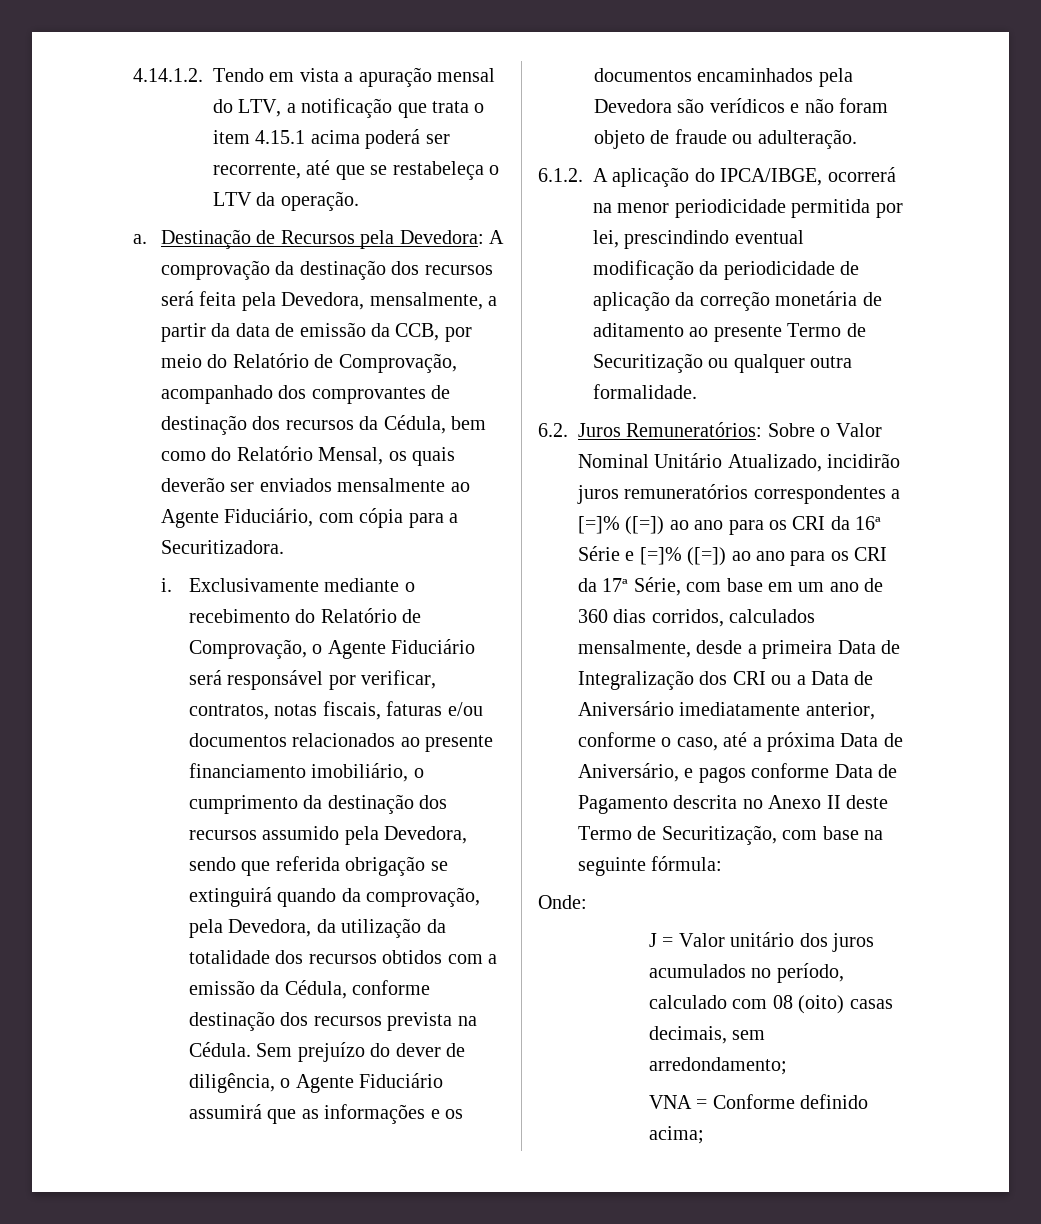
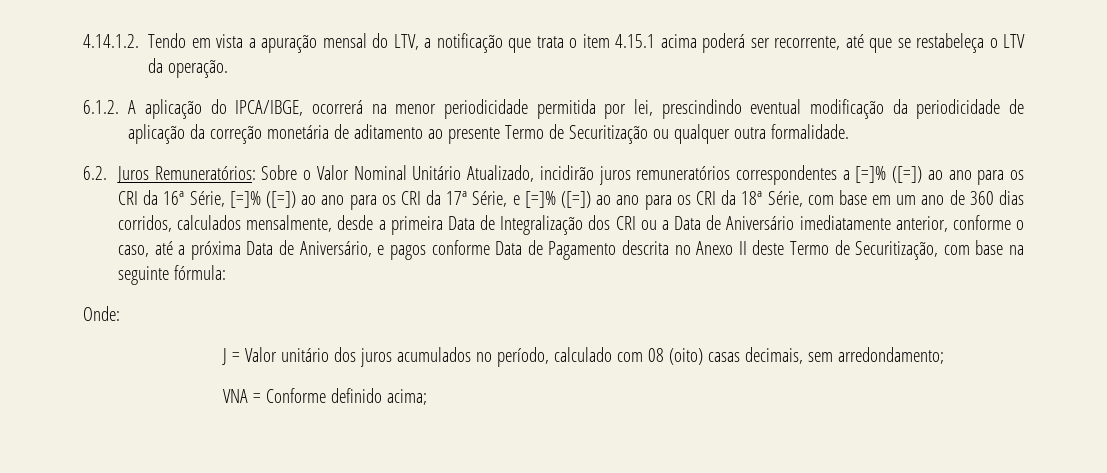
[133,229,504,249] [160,260,493,280] [160,291,497,311] [160,322,472,342] [160,353,457,373] [160,385,451,404] [160,415,486,435] [160,446,455,466] [160,477,470,492] [160,508,458,528] [160,540,284,554] [160,578,415,592] [188,608,422,623] [188,639,476,659] [188,670,437,690] [188,701,483,720] [188,733,494,752] [188,763,424,782] [188,794,448,814] [188,826,468,845] [188,856,448,876] [188,887,481,907] [188,918,446,938] [188,950,497,964] [188,980,431,999] [188,1011,477,1031] [188,1042,465,1062] [188,1073,444,1093] [188,1104,463,1124] [593,68,853,87] [593,98,888,113] [593,129,857,149] // a. Destinação de Recursos pela Devedora: A comprovação da destinação dos recursos será feita pela Devedora, mensalmente, a partir da data de emissão da CCB, por meio do Relatório de Comprovação, acompanhado dos comprovantes de destinação dos recursos da Cédula, bem como do Relatório Mensal, os quais deverão ser enviados mensalmente ao Agente Fiduciário, com cópia para a Securitizadora. // i. Exclusivamente mediante o recebimento do Relatório de Comprovação, o Agente Fiduciário será responsável por verificar, contratos, notas fiscais, faturas e/ou documentos relacionados ao presente financiamento imobiliário, o cumprimento da destinação dos recursos assumido pela Devedora, sendo que referida obrigação se extinguirá quando da comprovação, pela Devedora, da utilização da totalidade dos recursos obtidos com a emissão da Cédula, conforme destinação dos recursos prevista na Cédula. Sem prejuízo do dever de diligência, o Agente Fiduciário assumirá que as informações e os documentos encaminhados pela Devedora são verídicos e não foram objeto de fraude ou adulteração. -> (229, 68) none
[578,546,620,561] Série -> [189,190,508,210] Série, [=]% ([=]) ao ano para os CRI da 17ª Série,
[602,578,629,592] 17ª -> [741,191,763,205] 18ª

